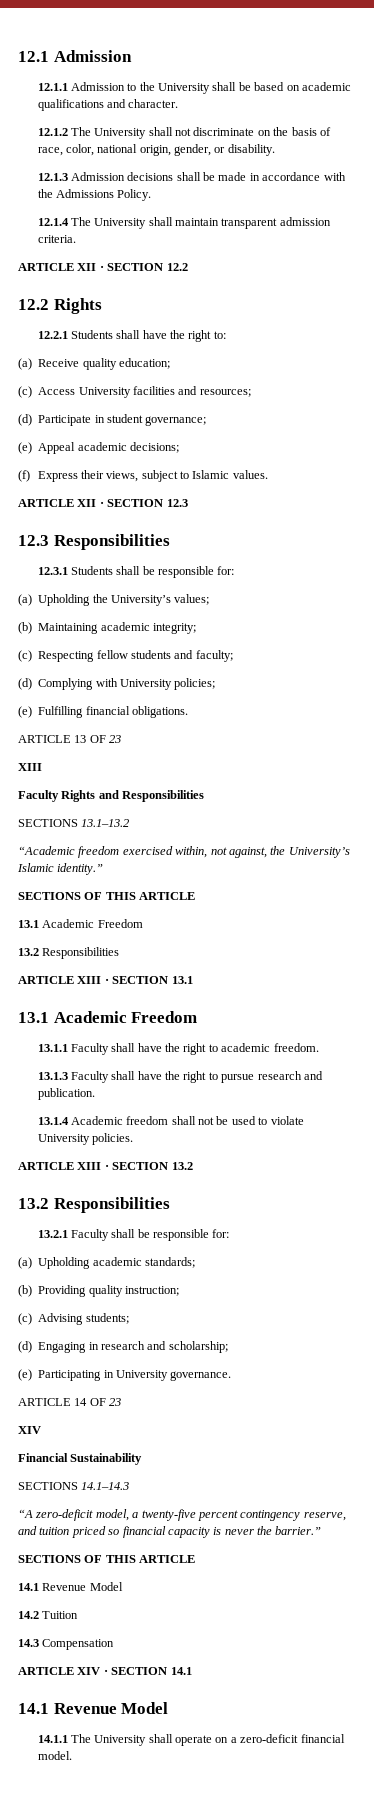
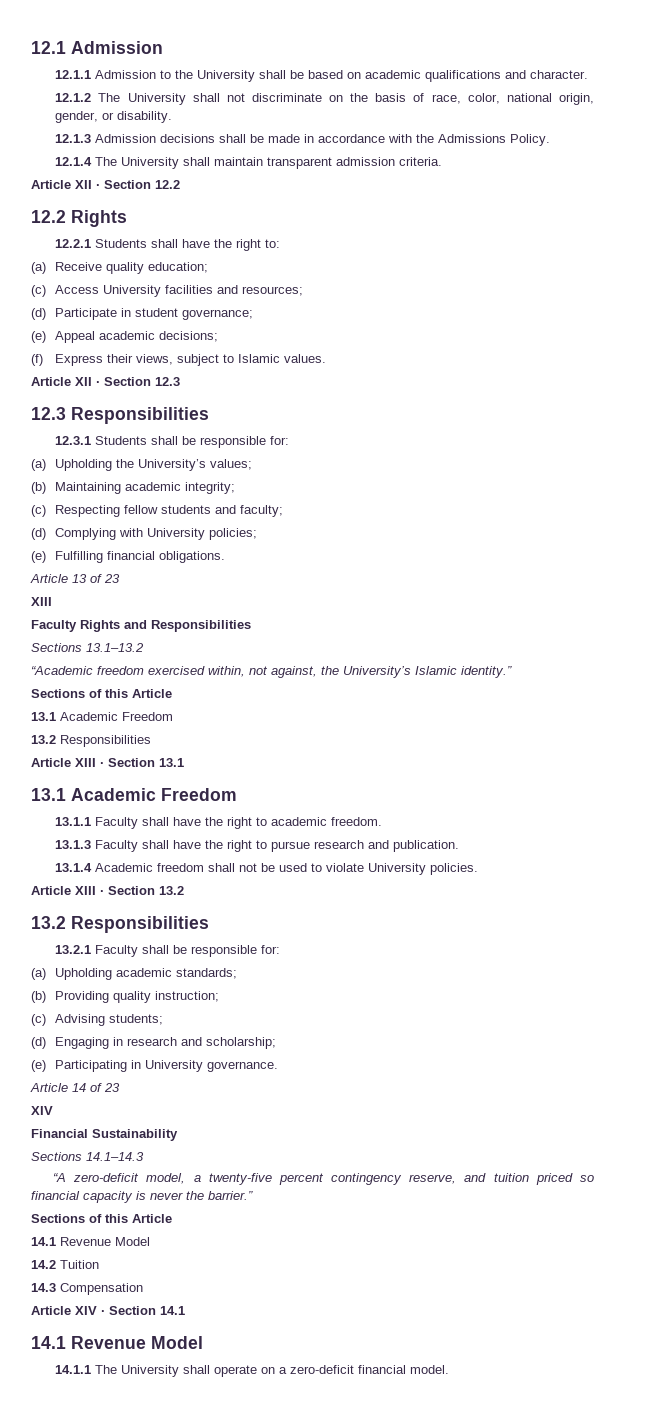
[18,263,164,271] ARTICLE XII · SECTION -> [31,180,151,189] Article XII · Section
[18,499,164,507] ARTICLE XII · SECTION -> [31,377,151,386] Article XII · Section
[18,735,106,743] ARTICLE 13 OF -> [30,574,102,583] Article 13 of
[18,819,78,827] SECTIONS -> [31,643,82,652] Sections
[18,892,196,900] SECTIONS OF THIS ARTICLE -> [31,689,172,698] Sections of this Article
[18,976,169,984] ARTICLE XIII · SECTION -> [31,758,155,767] Article XIII · Section
[18,1162,169,1170] ARTICLE XIII · SECTION -> [31,886,155,895] Article XIII · Section
[18,1398,106,1406] ARTICLE 14 OF -> [30,1083,102,1092] Article 14 of
[18,1482,78,1490] SECTIONS -> [31,1152,82,1161] Sections
[18,1555,196,1563] SECTIONS OF THIS ARTICLE -> [31,1214,172,1223] Sections of this Article
[18,1667,74,1675] ARTICLE -> [31,1306,71,1315] Article
[111,1667,168,1675] SECTION -> [109,1306,156,1315] Section

